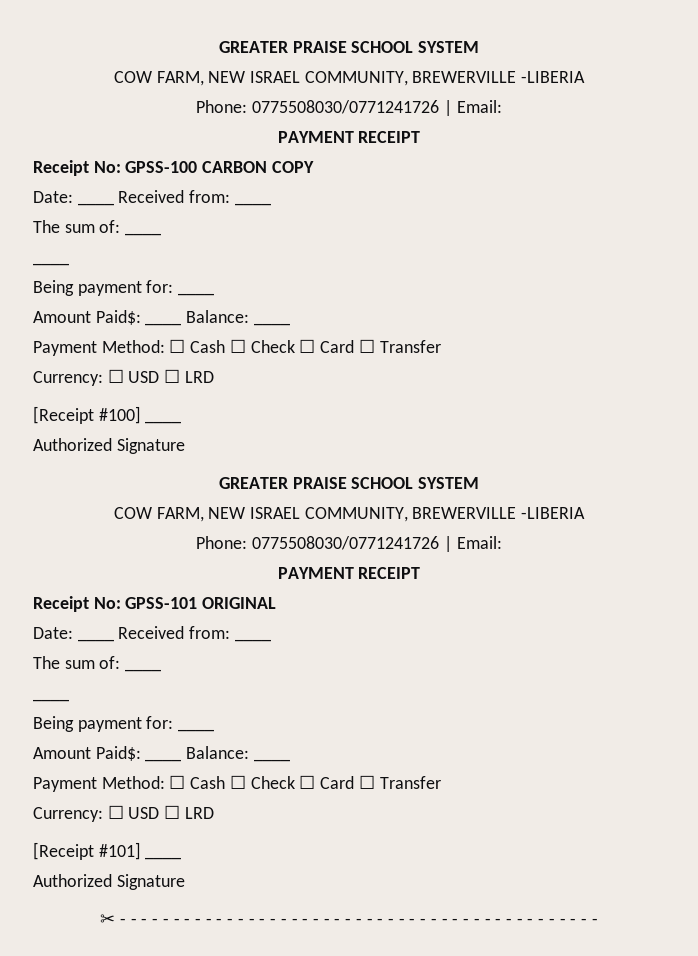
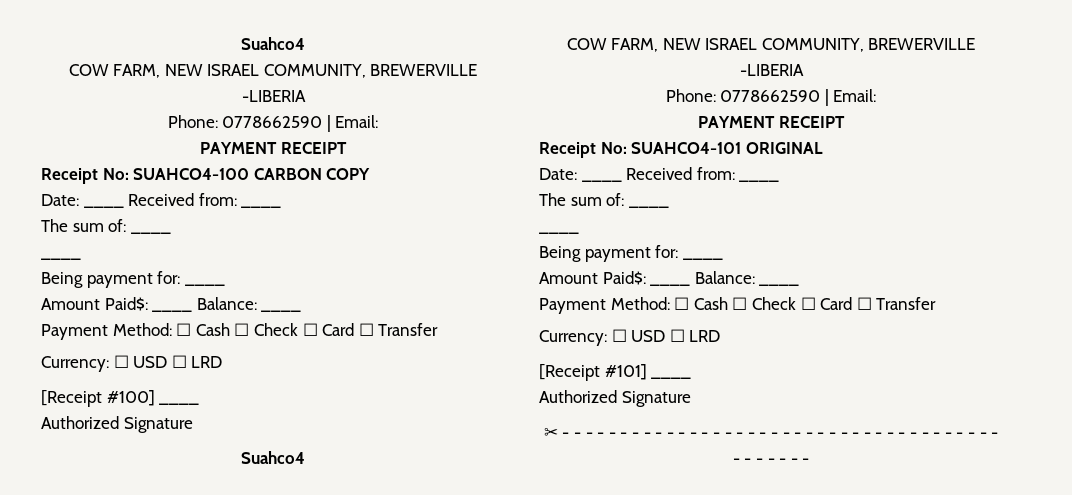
[218,41,480,53] [113,71,586,86] [196,100,502,116] [277,131,421,143] [33,160,198,176] GREATER PRAISE SCHOOL SYSTEM // COW FARM, NEW ISRAEL COMMUNITY, BREWERVILLE -LIBERIA // Phone: 0775508030/0771241726 | Email: // PAYMENT RECEIPT // Receipt No: GPSS-100 -> [241,37,305,50] [68,64,478,78] [241,90,306,102] [167,115,379,132] [200,142,347,154] [41,168,250,184] Suahco4 // COW FARM, NEW ISRAEL COMMUNITY, BREWERVILLE -LIBERIA // Phone: 0778662590 | Email: // PAYMENT RECEIPT // Receipt No: SUAHCO4-100
[218,477,480,489] [113,507,586,522] [196,536,502,552] [277,567,421,579] [33,596,198,612] GREATER PRAISE SCHOOL SYSTEM // COW FARM, NEW ISRAEL COMMUNITY, BREWERVILLE -LIBERIA // Phone: 0775508030/0771241726 | Email: // PAYMENT RECEIPT // Receipt No: GPSS-101 -> [241,451,305,464] [566,38,976,52] [739,64,804,76] [665,89,877,106] [698,116,845,128] [539,142,742,158] Suahco4 // COW FARM, NEW ISRAEL COMMUNITY, BREWERVILLE -LIBERIA // Phone: 0778662590 | Email: // PAYMENT RECEIPT // Receipt No: SUAHCO4-101

